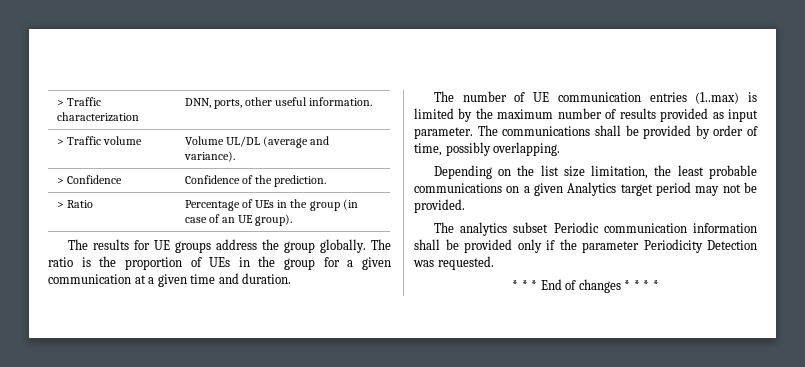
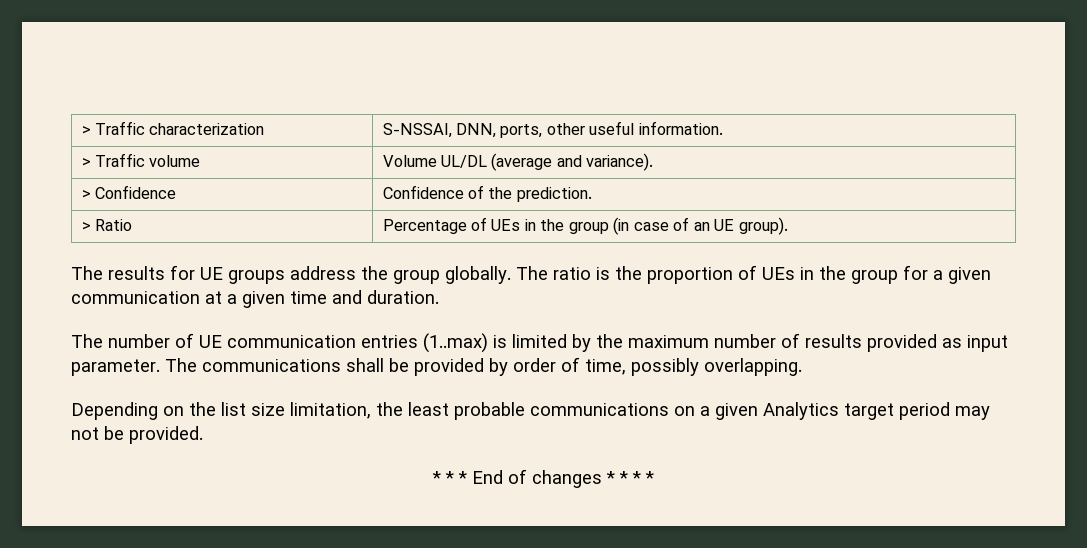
(140, 117) none -> [382,123,452,138] S-NSSAI,
[433,222,757,236] [414,239,757,253] [413,256,494,270] // The analytics subset Periodic communication information shall be provided only if the parameter Periodicity Detection was requested. -> (203, 435) none

